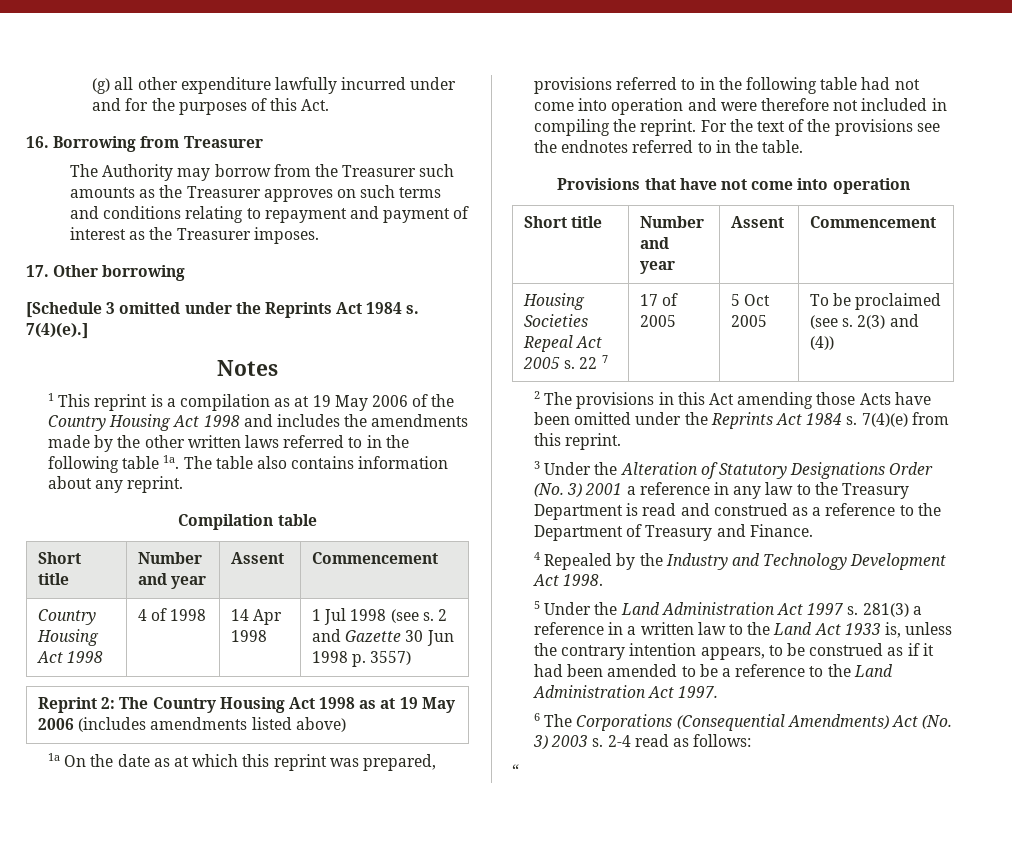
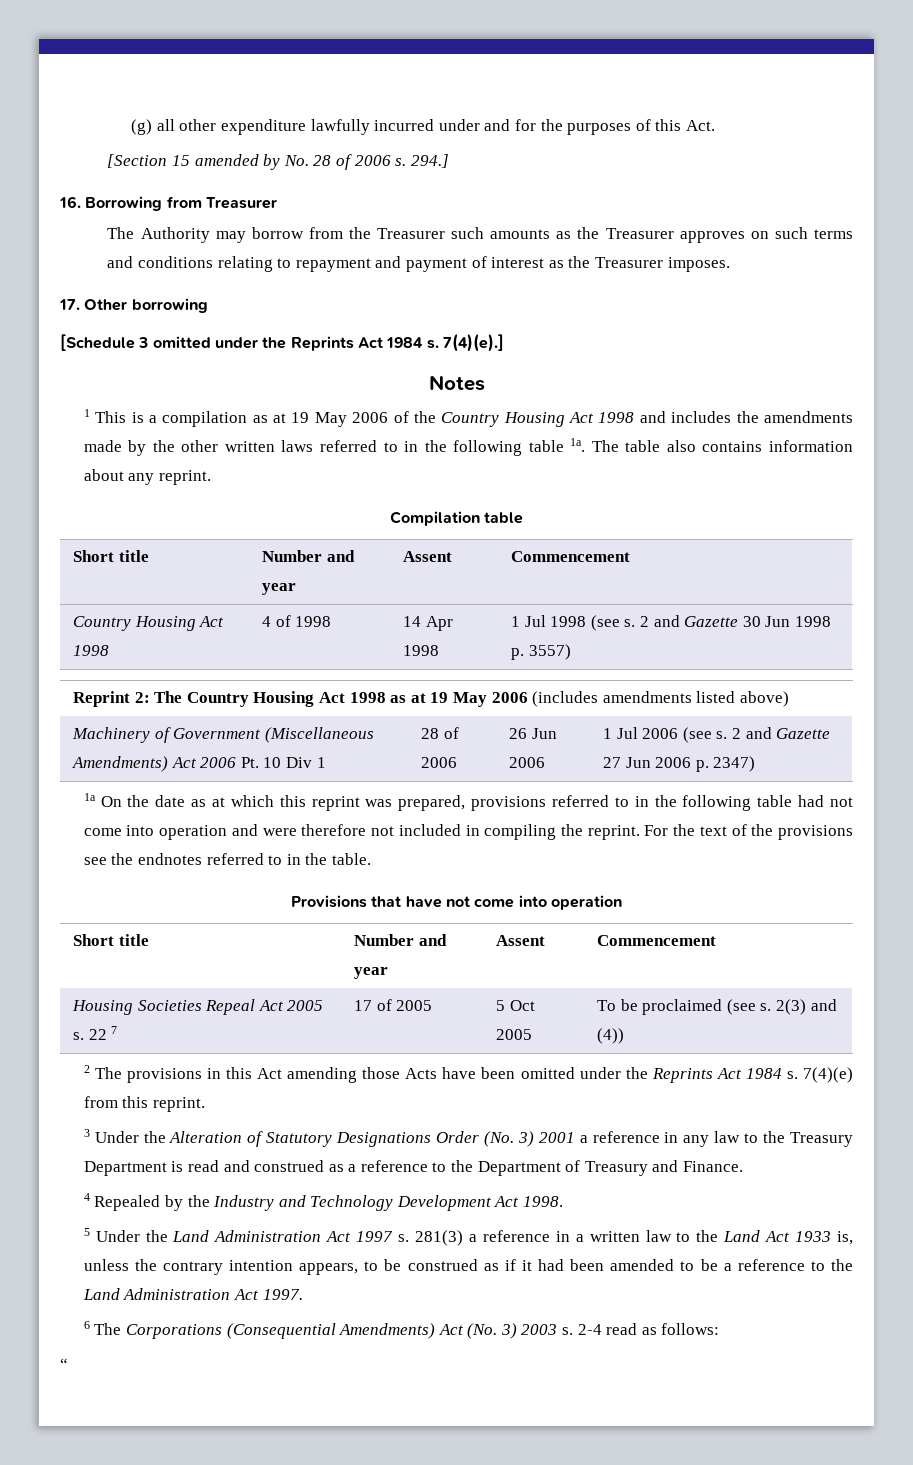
(330, 105) none -> [107,154,449,170] // [Section 15 amended by No. 28 of 2006 s. 294.]
[94,394,148,411] reprint -> (127, 417) none
(346, 724) none -> [72,727,374,743] [72,756,326,772] [421,727,459,739] [421,757,458,768] [509,728,557,739] [509,757,546,768] [603,727,831,743] [603,756,756,772] // Machinery of Government (Miscellaneous Amendments) Act 2006 Pt. 10 Div 1 | 28 of 2006 | 26 Jun 2006 | 1 Jul 2006 (see s. 2 and Gazette 27 Jun 2006 p. 2347)

